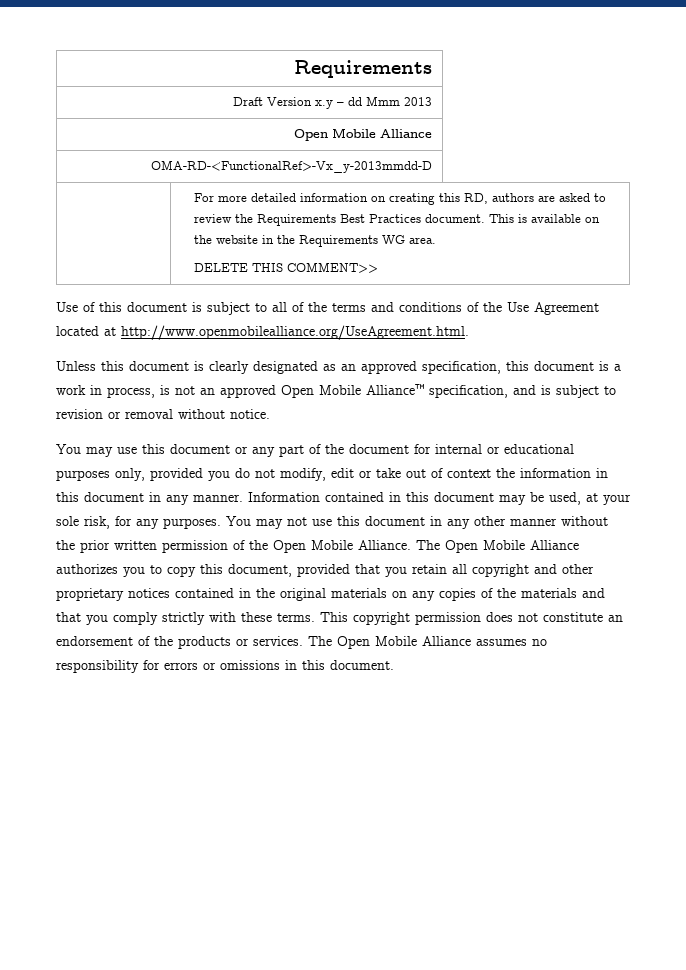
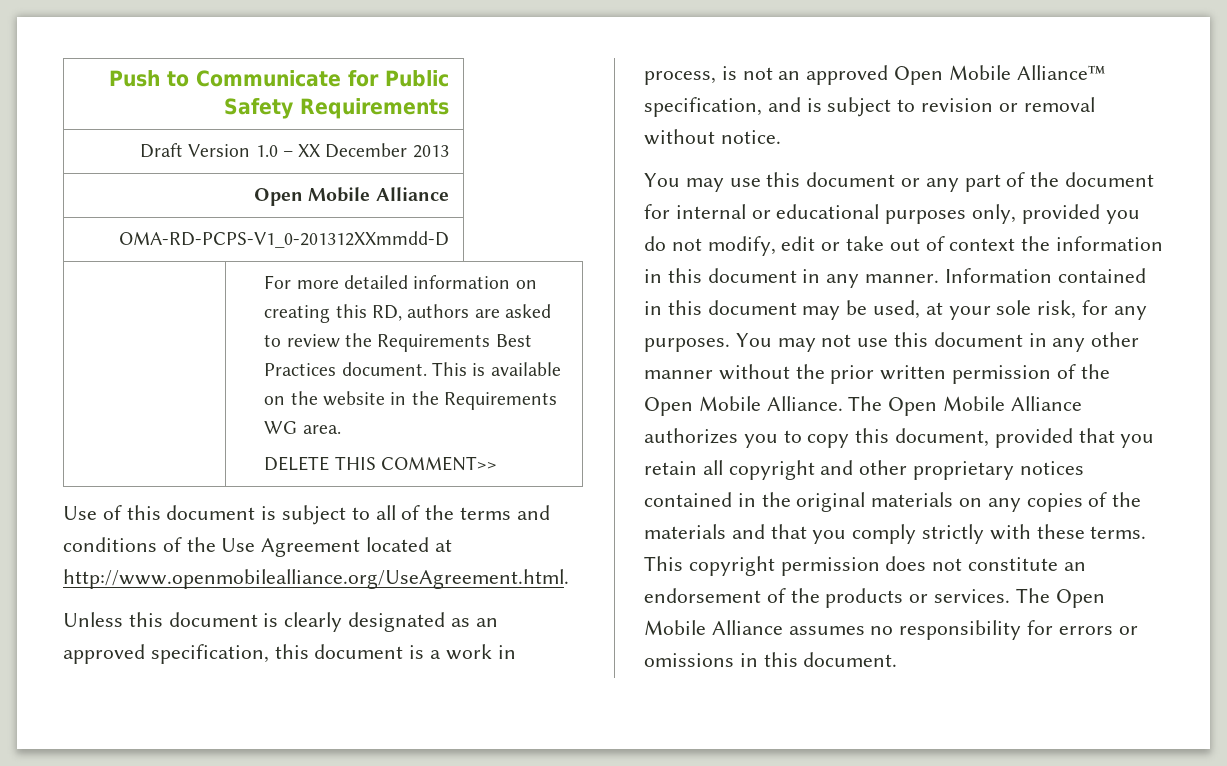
(293, 69) none -> [108,70,449,87] [223,98,293,119] Push to Communicate for Public Safety
[314,96,400,109] x.y – dd Mmm -> [255,143,408,158] 1.0 – XX December
[150,160,432,173] OMA-RD-<FunctionalRef>-Vx_y-2013mmdd-D -> [118,231,449,248] OMA-RD-PCPS-V1_0-201312XXmmdd-D

